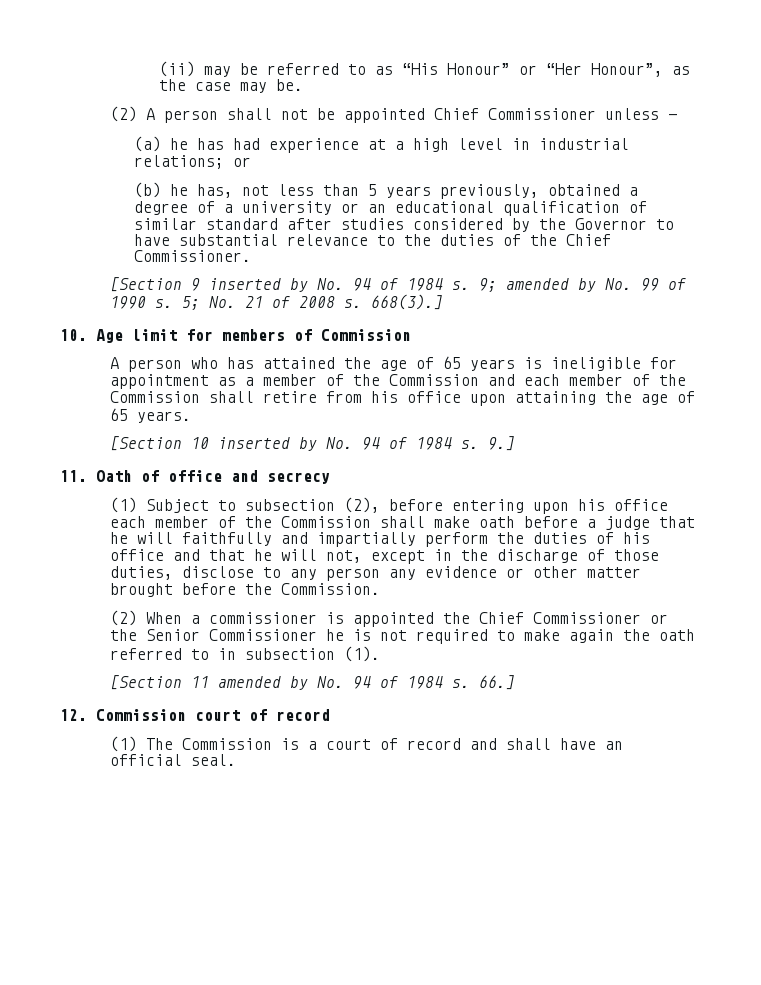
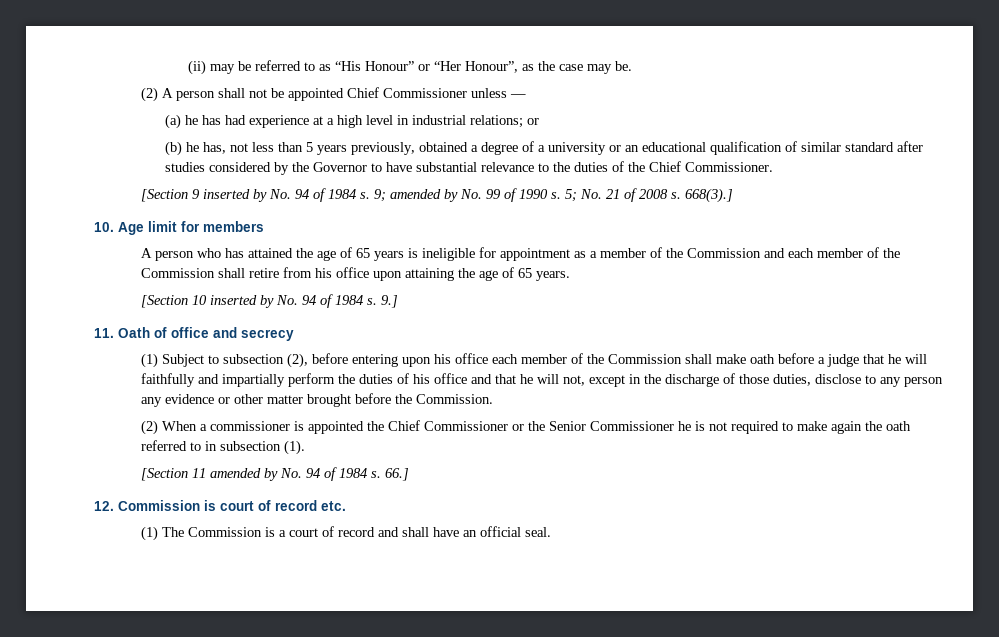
[294,329,411,341] of Commission -> (264, 226) none
[195,709,330,721] court of record -> [204,500,346,511] is court of record etc.

